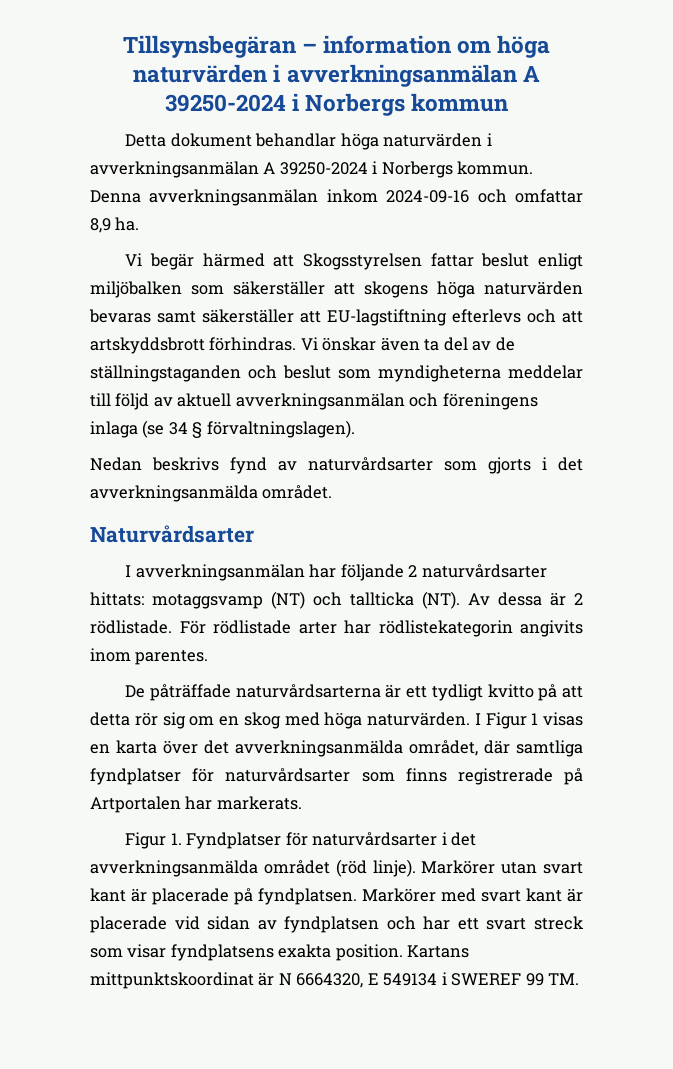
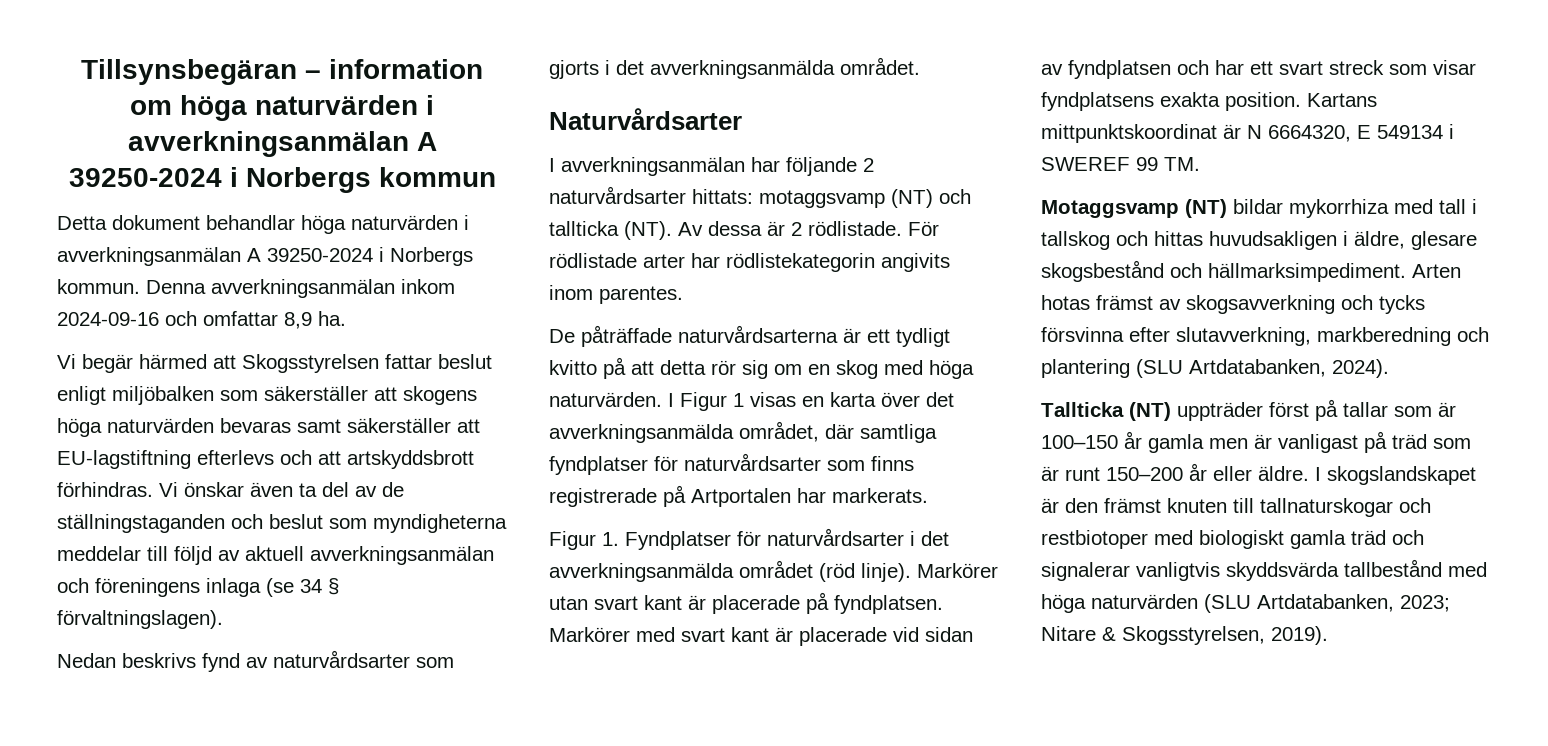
(580, 979) none -> [1041,199,1477,218] [1041,231,1477,250] [1041,260,1461,282] [1041,295,1425,314] [1041,327,1489,346] [1041,359,1389,378] [1041,399,1456,421] [1041,431,1471,453] [1041,463,1476,485] [1041,498,1431,517] [1041,530,1424,549] [1041,559,1487,581] [1041,594,1450,613] [1041,626,1328,645] // Motaggsvamp (NT) bildar mykorrhiza med tall i tallskog och hittas huvudsakligen i äldre, glesare skogsbestånd och hällmarksimpediment. Arten hotas främst av skogsavverkning och tycks försvinna efter slutavverkning, markberedning och plantering (SLU Artdatabanken, 2024). // Tallticka (NT) uppträder först på tallar som är 100–150 år gamla men är vanligast på träd som är runt 150–200 år eller äldre. I skogslandskapet är den främst knuten till tallnaturskogar och restbiotoper med biologiskt gamla träd och signalerar vanligtvis skyddsvärda tallbestånd med höga naturvärden (SLU Artdatabanken, 2023; Nitare & Skogsstyrelsen, 2019).

